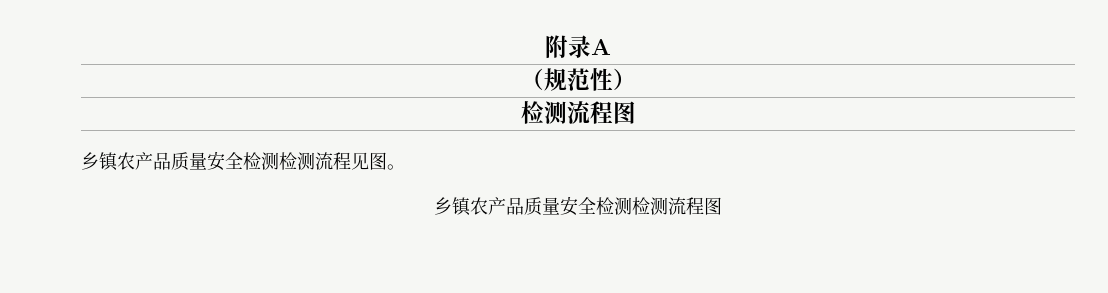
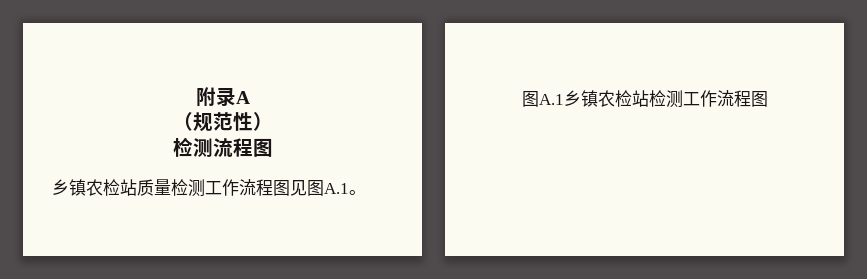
[135,151,405,171] [434,196,668,216] 产品质量安全检测检测流程见图。 // 乡镇农产品质量安全检测检测 -> [103,179,366,197] [521,90,717,108] 检站质量检测工作流程图见图A.1。 // 图A.1乡镇农检站检测工作

